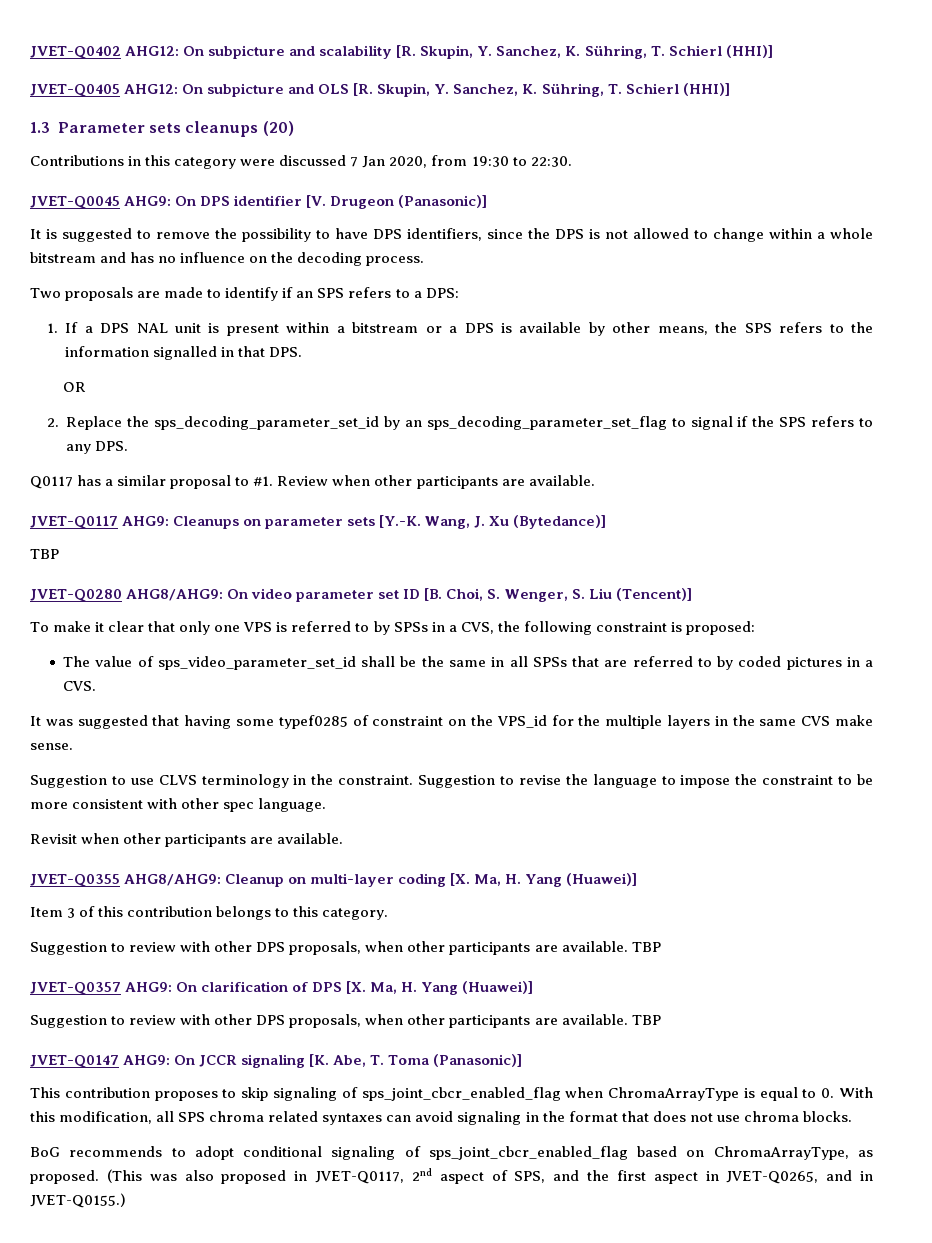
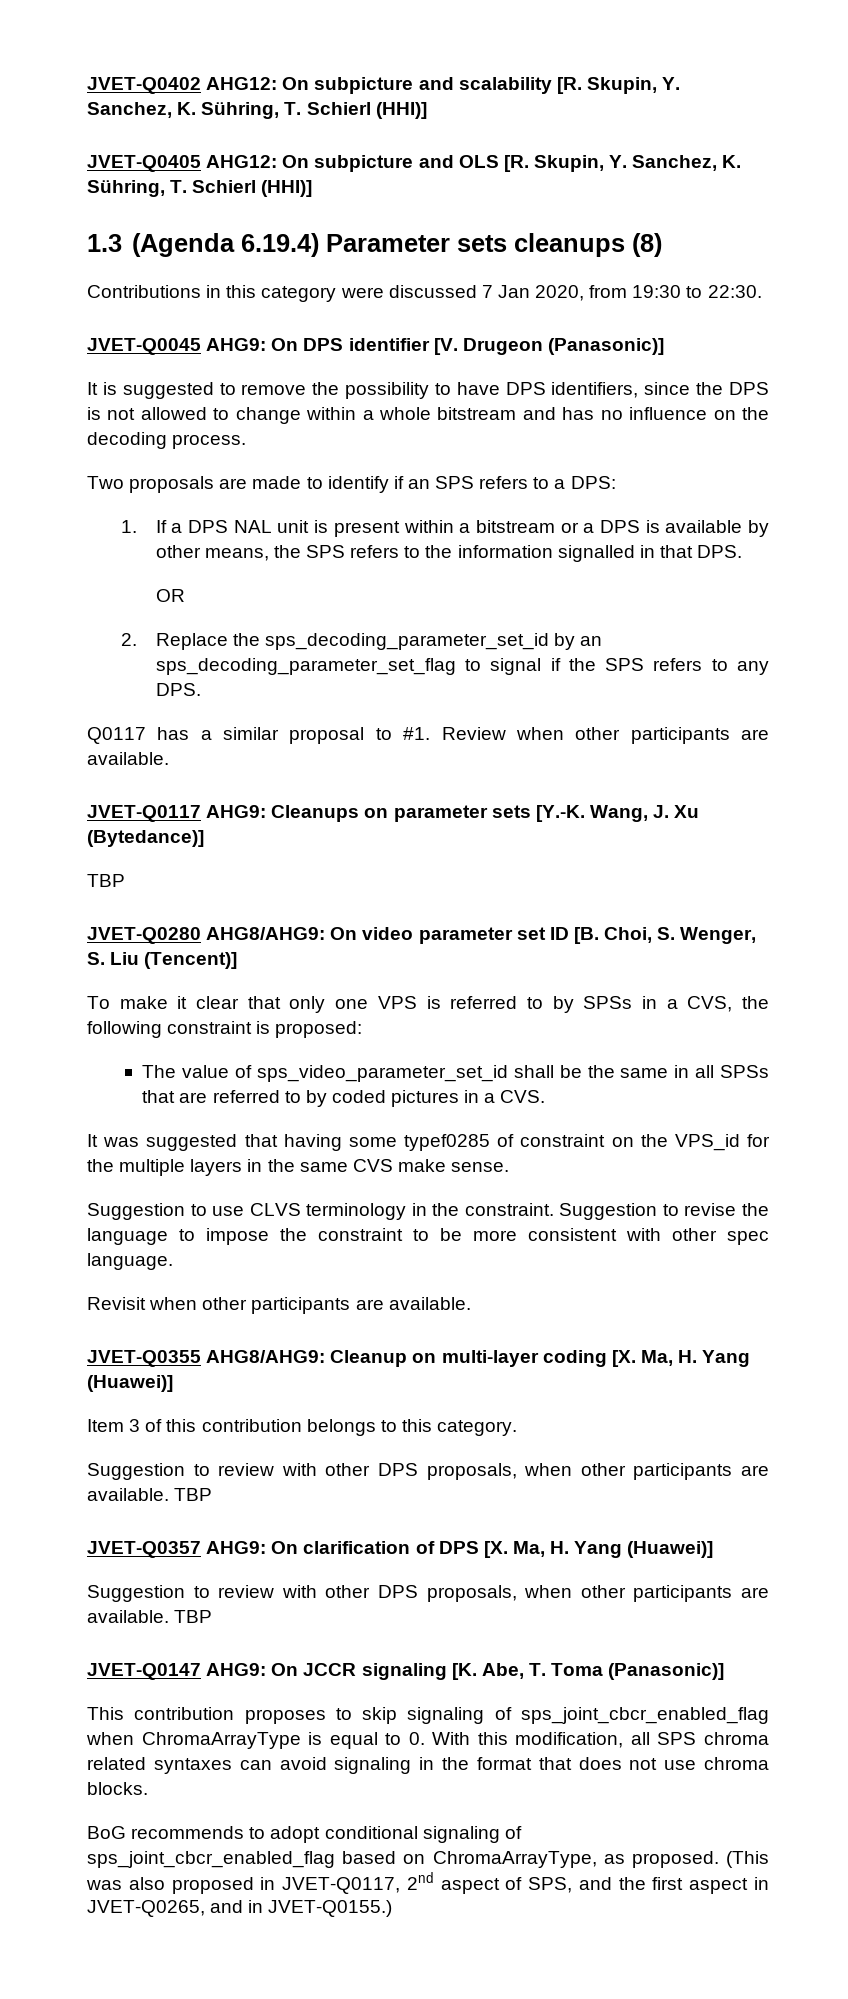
(50, 127) none -> [131,233,319,257] (Agenda 6.19.4)
[262,121,294,136] (20) -> [631,233,662,257] (8)

